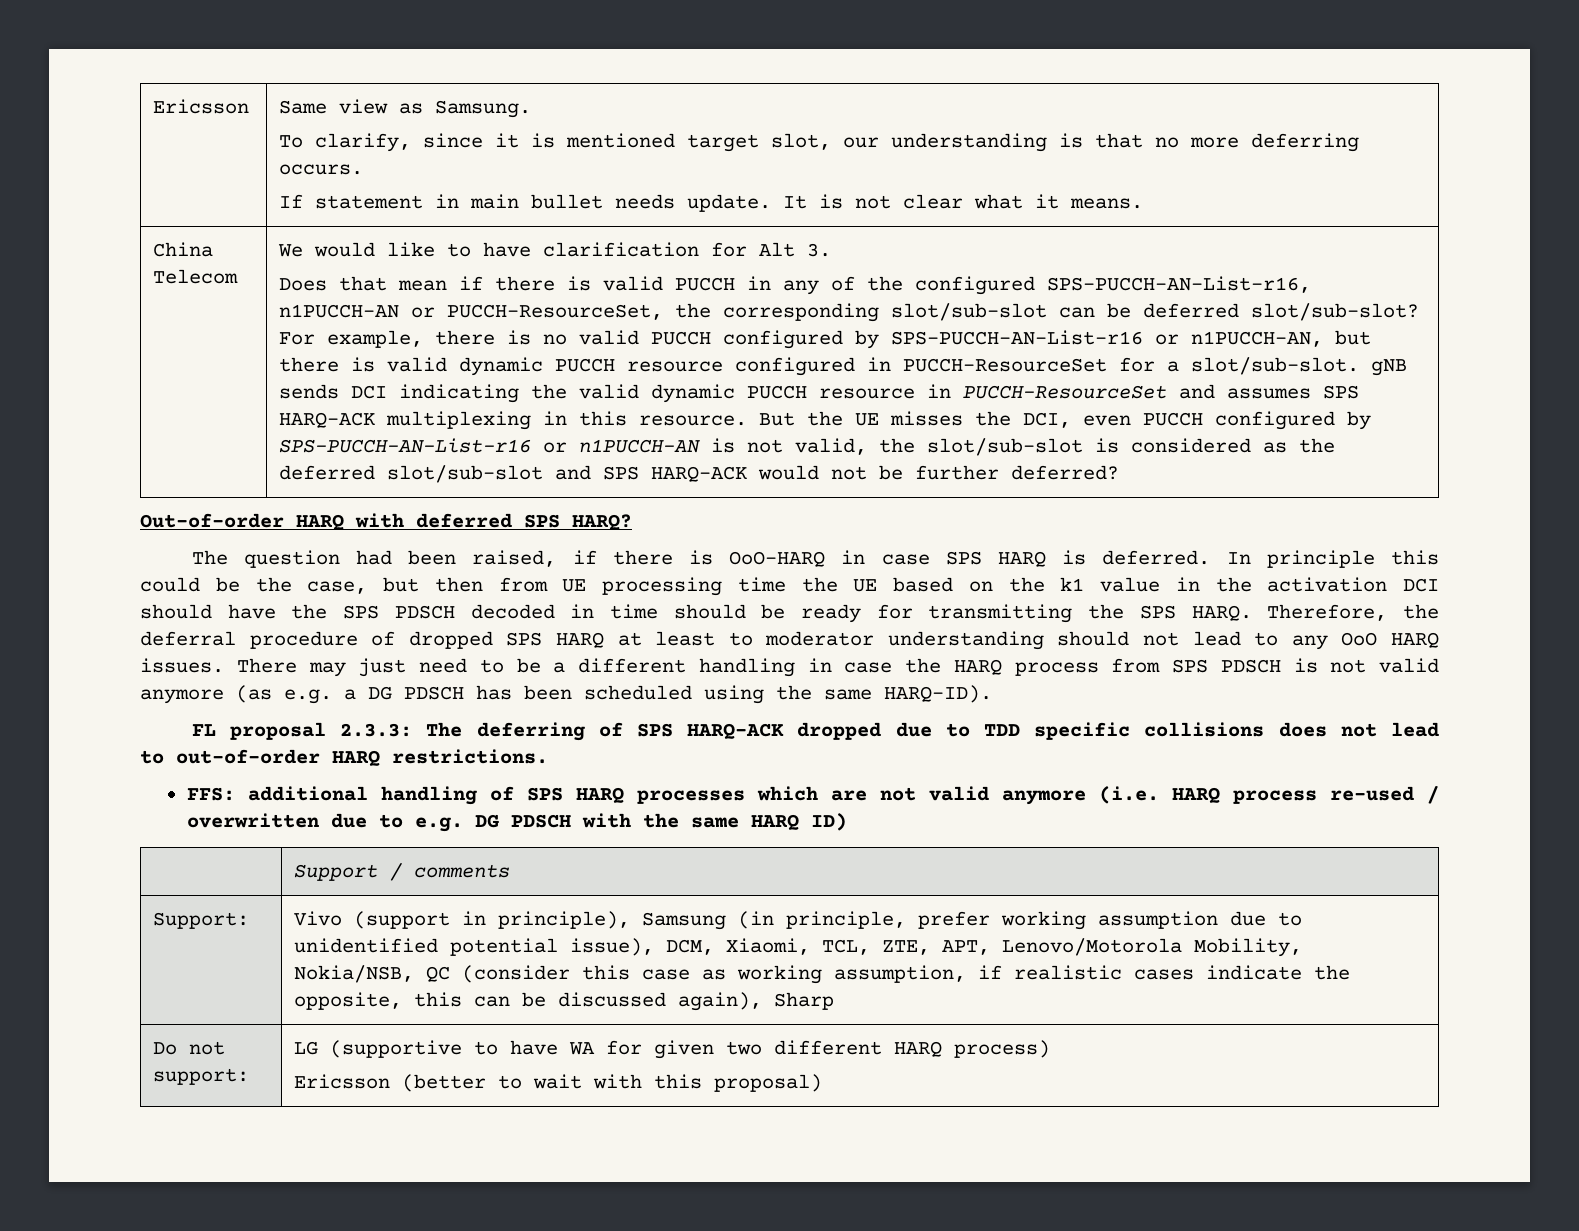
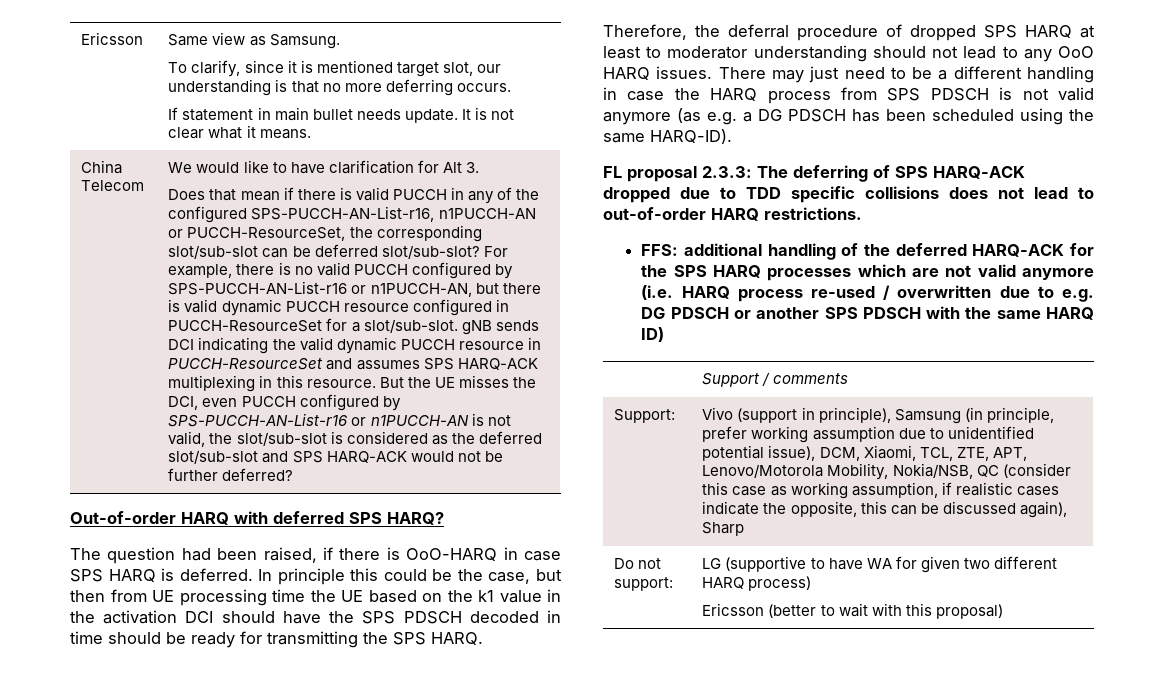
(514, 793) none -> [863,243,1094,257] [641,265,668,277] the deferred HARQ-ACK for the
(571, 821) none -> [733,307,921,319] or another SPS PDSCH

